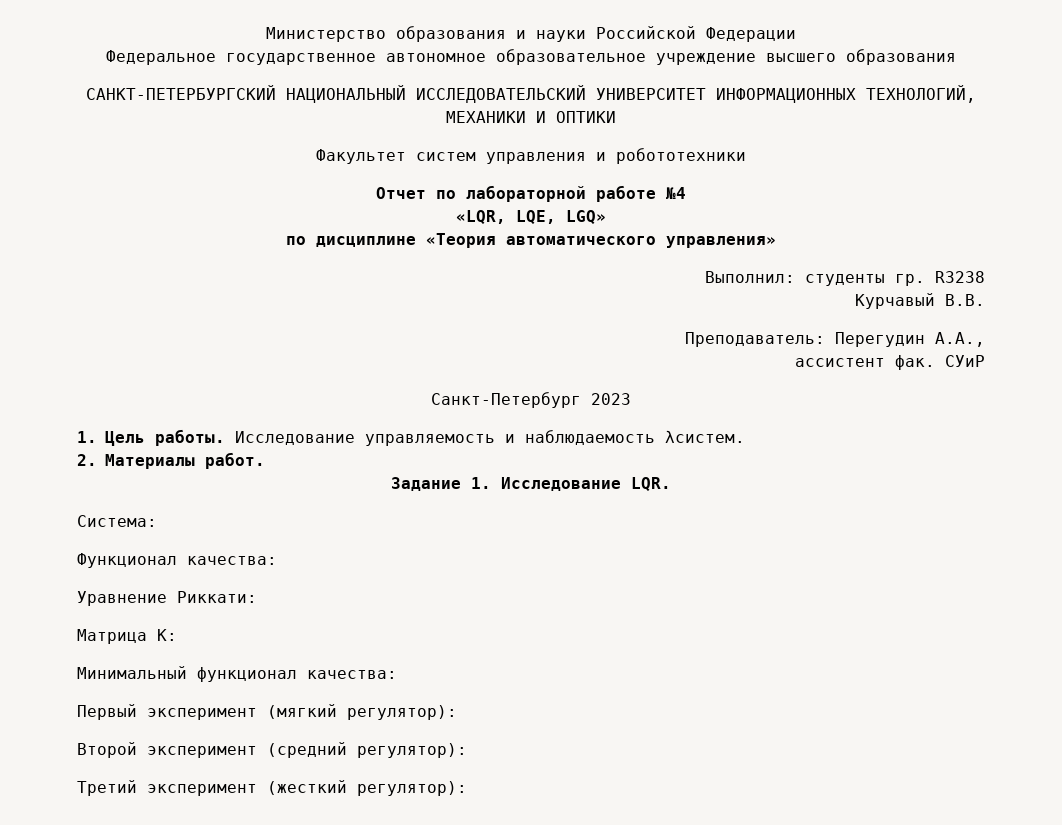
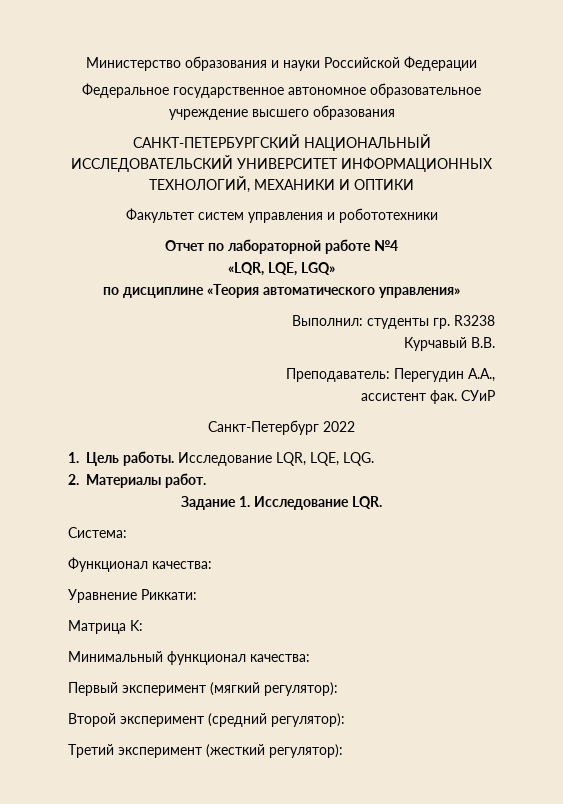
[591,393,631,405] 2023 -> [323,421,355,432] 2022
[365,430,745,446] управляемость и наблюдаемость λсистем. -> [276,452,374,466] LQR, LQE, LQG.

